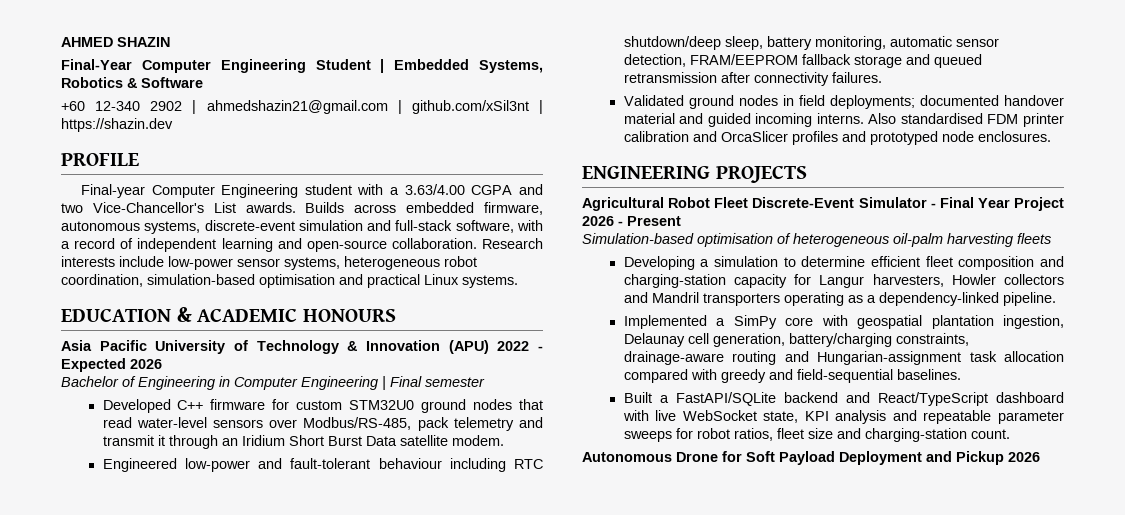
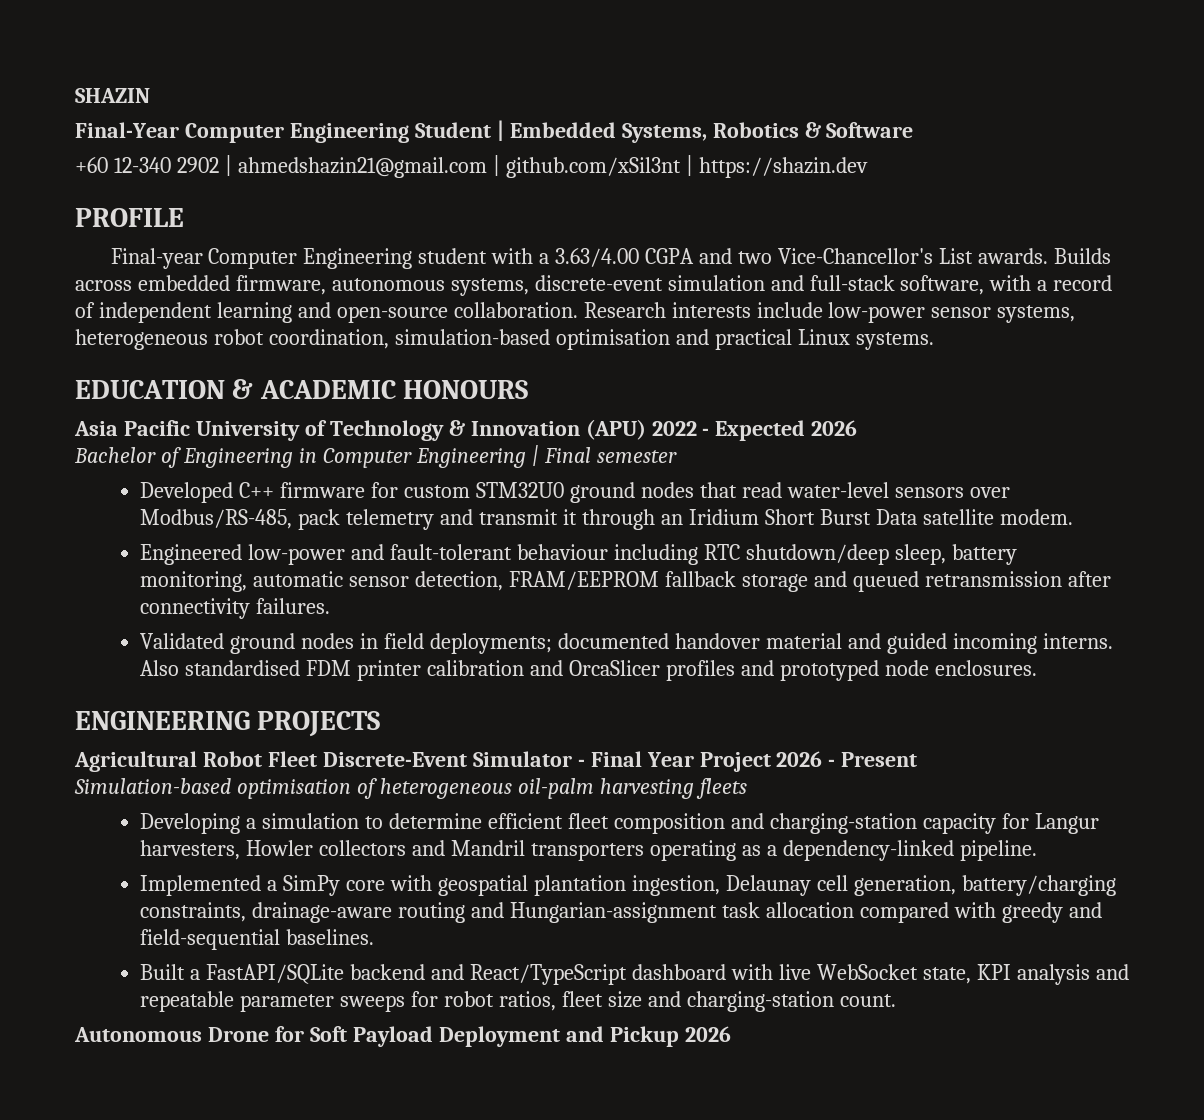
[61,37,113,47] AHMED -> (75, 95) none

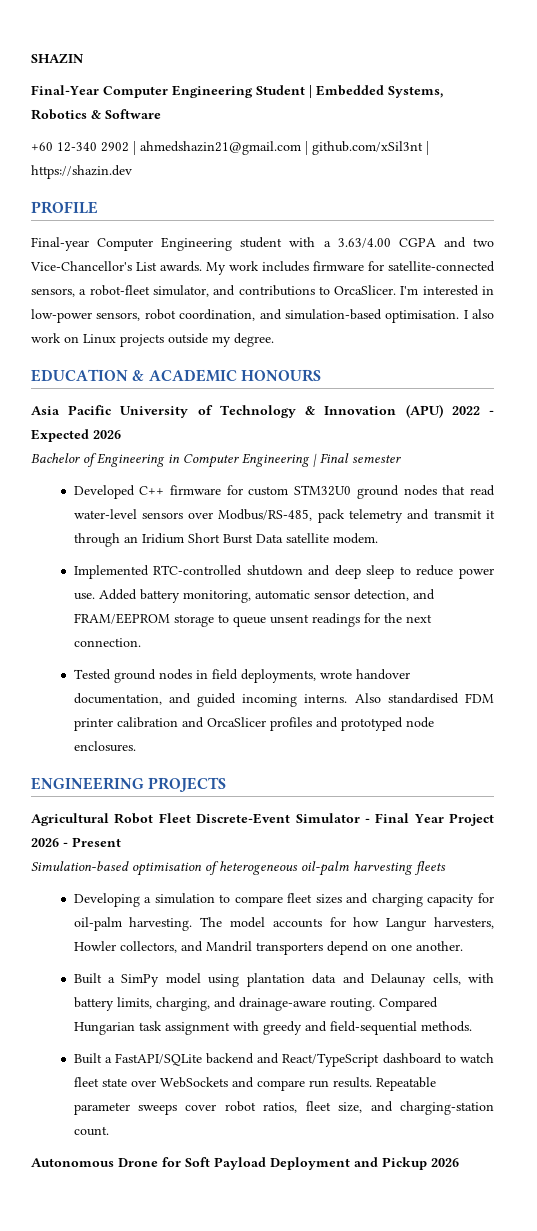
[1053,248,1111,264] [75,275,1113,296] [75,302,1076,323] [75,329,934,350] Builds across embedded firmware, autonomous systems, discrete-event simulation and full-stack software, with a record of independent learning and open-source collaboration. Research interests include low-power sensor systems, heterogeneous robot coordination, simulation-based optimisation and practical Linux systems. -> [206,261,495,275] [31,285,495,297] [31,309,494,323] [31,333,274,347] My work includes firmware for satellite-connected sensors, a robot-fleet simulator, and contributions to OrcaSlicer. I'm interested in low-power sensors, robot coordination, and simulation-based optimisation. I also work on Linux projects outside my degree.
[140,544,946,565] Engineered low-power and fault-tolerant behaviour including RTC shutdown/deep sleep, -> [73,565,495,579] [73,589,137,600] Implemented RTC-controlled shutdown and deep sleep to reduce power use. Added
[509,571,1111,592] [140,598,331,619] [140,633,842,654] FRAM/EEPROM fallback storage and queued retransmission after connectivity failures. // Validated ground nodes in field deployments; documented handover material -> [412,589,435,600] [73,613,432,627] [73,638,141,647] [73,669,410,683] [73,693,162,705] and FRAM/EEPROM storage to queue unsent readings for the next connection. // Tested ground nodes in field deployments, wrote handover documentation,
[389,813,1029,834] determine efficient fleet composition and charging-station capacity for -> [234,893,495,907] [73,917,380,931] compare fleet sizes and charging capacity for oil-palm harvesting. The model accounts for how
[319,840,407,856] collectors -> [119,941,177,953] collectors,
[649,840,1037,861] [140,875,1116,896] [140,902,949,923] operating as a dependency-linked pipeline. // Implemented a SimPy core with geospatial plantation ingestion, Delaunay cell generation, battery/charging constraints, drainage-aware routing and Hungarian-assignment task allocation compared -> [326,941,463,955] [73,973,494,987] [73,997,438,1011] [73,1021,230,1035] depend on one another. // Built a SimPy model using plantation data and Delaunay cells, with battery limits, charging, and drainage-aware routing. Compared Hungarian task assignment
[286,929,375,945] baselines. -> [420,1021,472,1032] methods.
[730,964,1129,985] [140,991,235,1012] with live WebSocket state, KPI analysis and repeatable -> [444,1053,495,1063] [73,1077,436,1091] to watch fleet state over WebSockets and compare run results. Repeatable
[411,991,439,1007] for -> [185,1104,217,1111] cover
[607,991,642,1008] size -> [338,1102,363,1113] size,

